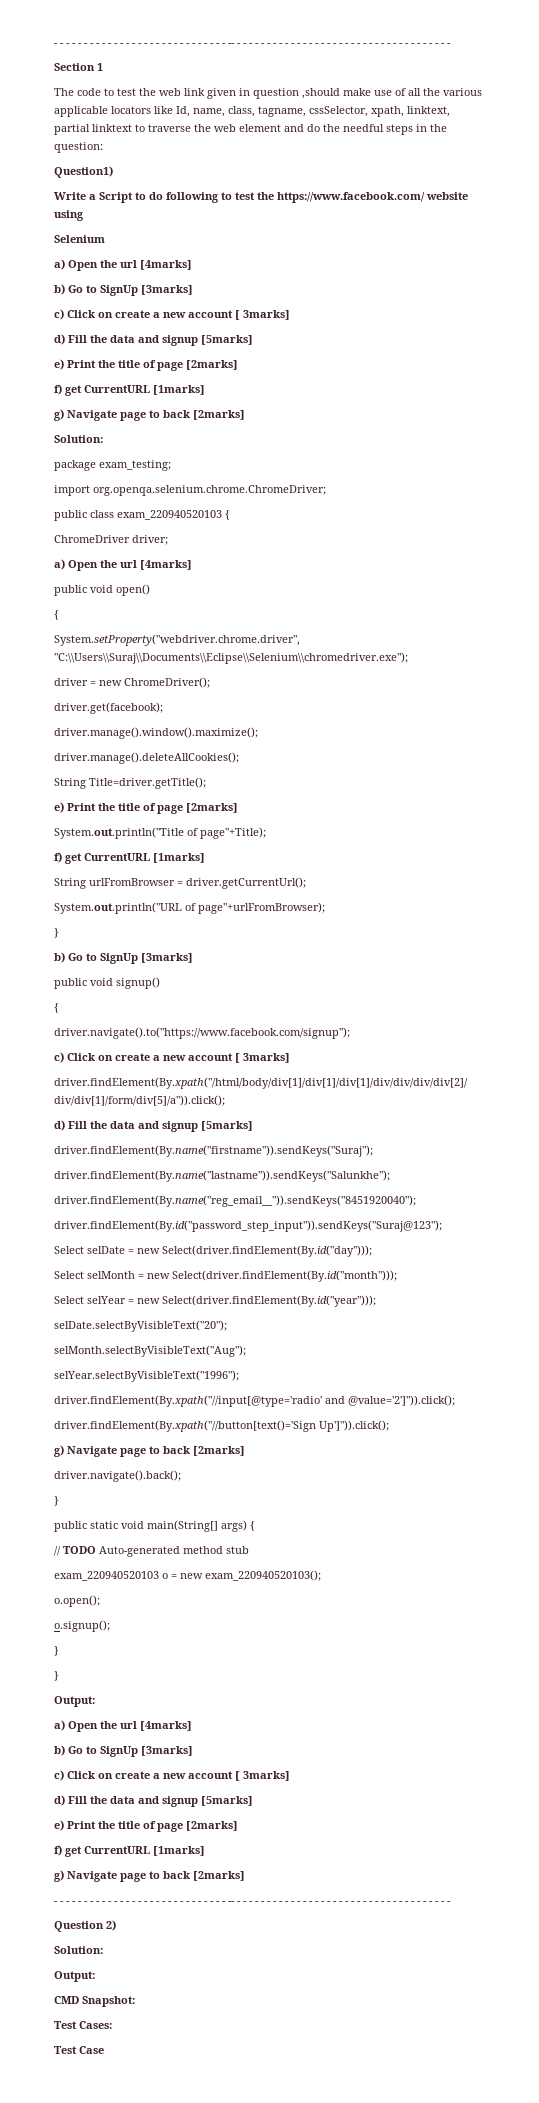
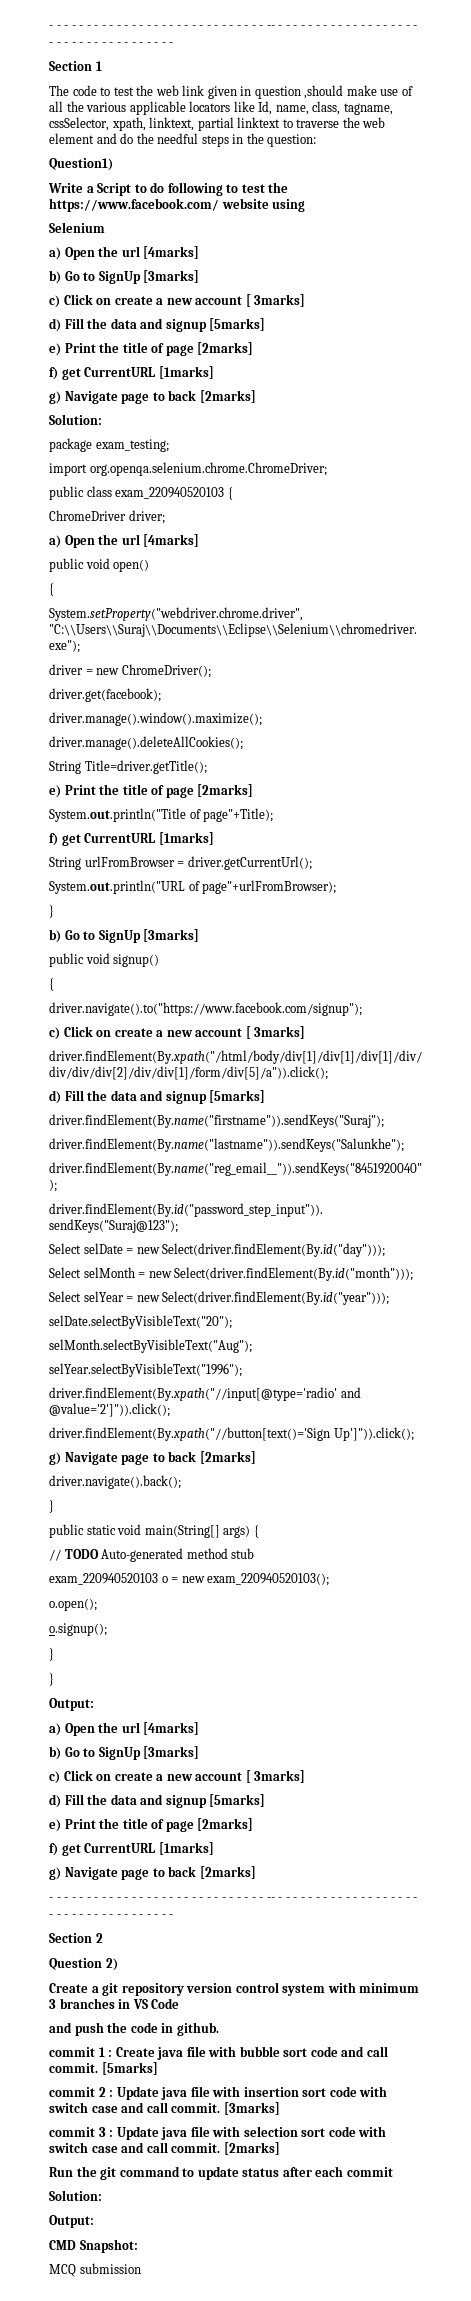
(451, 1902) none -> [49,1933,103,1943] // Section 2
(116, 1925) none -> [49,1982,420,1996] [49,1998,180,2009] [49,2022,219,2036] [49,2046,388,2060] [49,2062,158,2075] [49,2086,388,2100] [49,2102,280,2115] [49,2126,387,2140] [49,2142,280,2155] [49,2166,393,2180] // Create a git repository version control system with minimum 3 branches in VS Code // and push the code in github. // commit 1 : Create java file with bubble sort code and call commit. [5marks] // commit 2 : Update java file with insertion sort code with switch case and call commit. [3marks] // commit 3 : Update java file with selection sort code with switch case and call commit. [2marks] // Run the git command to update status after each commit
[54,2021,112,2029] [54,2046,104,2054] Test Cases: // Test Case -> [49,2263,141,2277] MCQ submission

